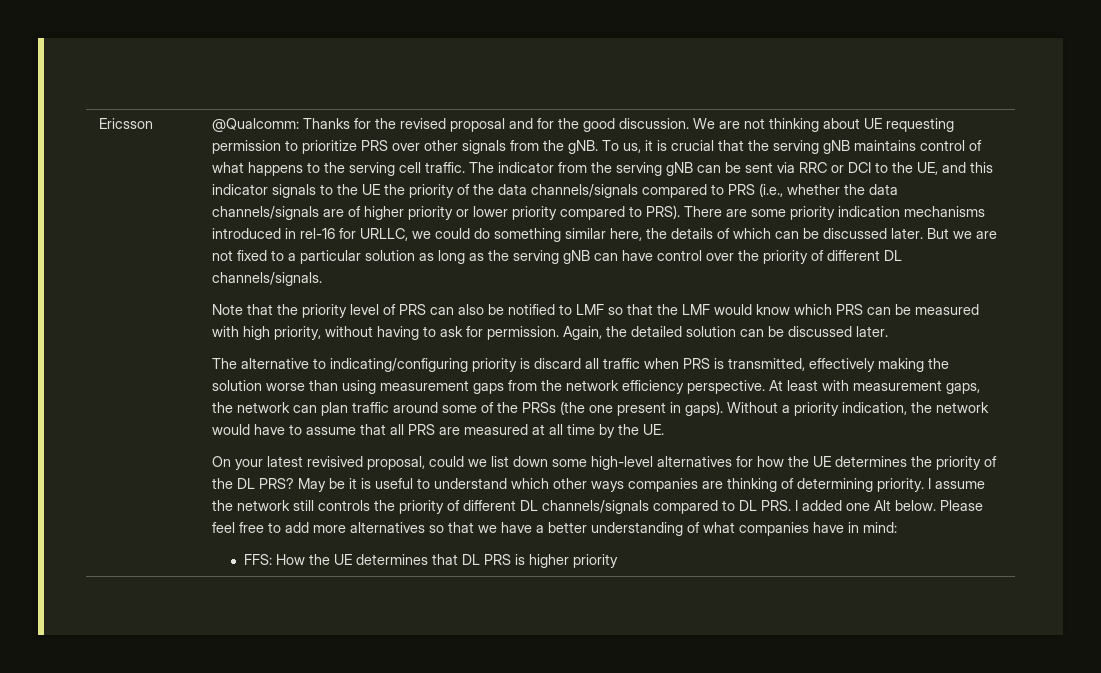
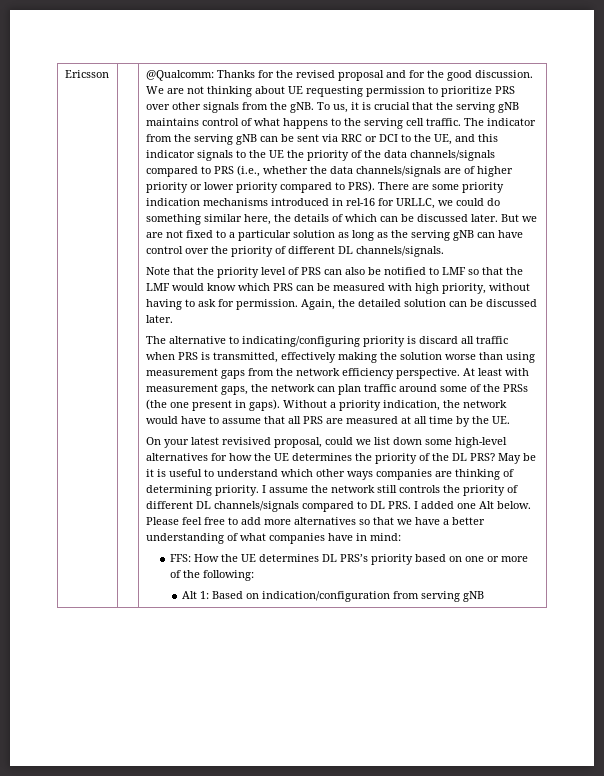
[431,554,618,568] that DL PRS is higher priority -> [321,554,528,565] [169,570,254,581] [181,591,484,602] DL PRS’s priority based on one or more of the following: // Alt 1: Based on indication/configuration from serving gNB

